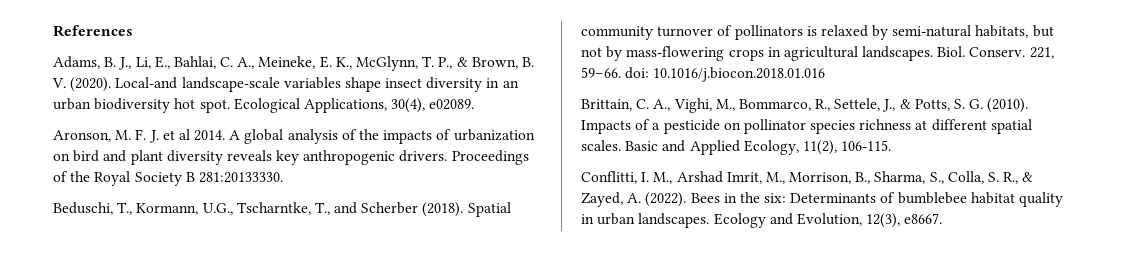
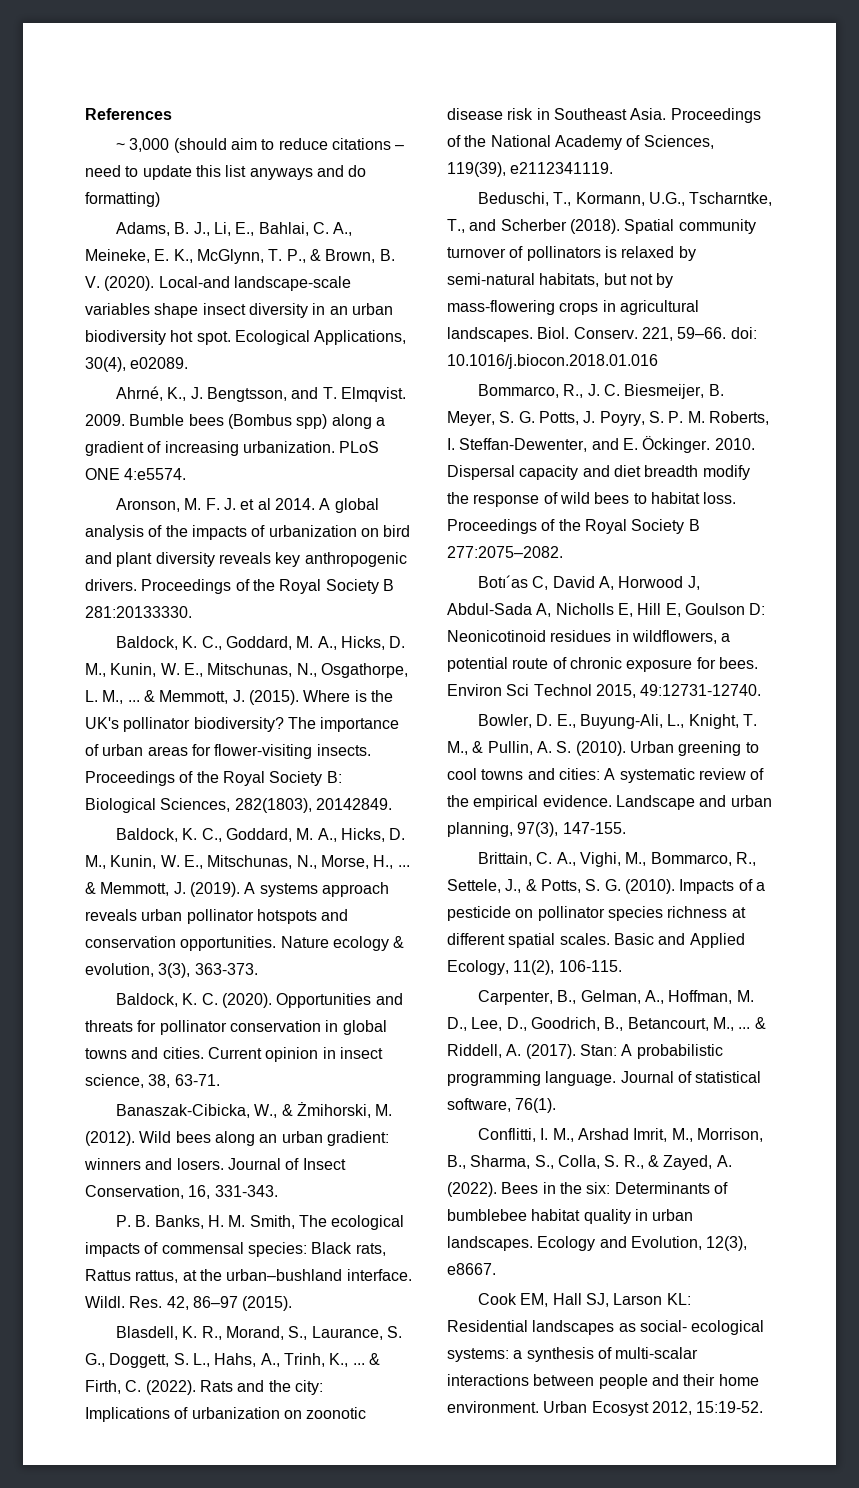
(133, 31) none -> [115,138,405,153] [85,165,367,180] [85,192,160,207] // ~ 3,000 (should aim to reduce citations – need to update this list anyways and do formatting)
(475, 104) none -> [115,386,406,402] [85,414,385,429] [85,441,380,456] [85,468,187,480] // Ahrné, K., J. Bengtsson, and T. Elmqvist. 2009. Bumble bees (Bombus spp) along a gradient of increasing urbanization. PLoS ONE 4:e5574.
(283, 177) none -> [115,636,406,650] [85,663,408,678] [85,690,393,705] [85,717,400,732] [85,744,371,759] [85,771,342,786] [85,798,392,813] [115,828,406,842] [85,855,410,869] [85,882,389,897] [85,909,349,924] [85,936,405,951] [85,963,258,978] [115,993,403,1008] [85,1020,387,1035] [85,1047,383,1062] [85,1074,220,1088] [115,1102,393,1118] [85,1131,389,1146] [84,1158,346,1170] [85,1185,278,1199] [115,1215,405,1230] [85,1242,386,1257] [85,1269,412,1283] [85,1296,293,1311] [115,1326,402,1340] [85,1353,380,1368] [85,1380,323,1395] [85,1407,367,1422] [447,108,761,123] [447,135,714,150] [447,162,614,177] // Baldock, K. C., Goddard, M. A., Hicks, D. M., Kunin, W. E., Mitschunas, N., Osgathorpe, L. M., ... & Memmott, J. (2015). Where is the UK's pollinator biodiversity? The importance of urban areas for flower-visiting insects. Proceedings of the Royal Society B: Biological Sciences, 282(1803), 20142849. // Baldock, K. C., Goddard, M. A., Hicks, D. M., Kunin, W. E., Mitschunas, N., Morse, H., ... & Memmott, J. (2019). A systems approach reveals urban pollinator hotspots and conservation opportunities. Nature ecology & evolution, 3(3), 363-373. // Baldock, K. C. (2020). Opportunities and threats for pollinator conservation in global towns and cities. Current opinion in insect science, 38, 63-71. // Banaszak-Cibicka, W., & Żmihorski, M. (2012). Wild bees along an urban gradient: winners and losers. Journal of Insect Conservation, 16, 331-343. // P. B. Banks, H. M. Smith, The ecological impacts of commensal species: Black rats, Rattus rattus, at the urban–bushland interface. Wildl. Res. 42, 86–97 (2015). // Blasdell, K. R., Morand, S., Laurance, S. G., Doggett, S. L., Hahs, A., Trinh, K., ... & Firth, C. (2022). Rats and the city: Implications of urbanization on zoonotic disease risk in Southeast Asia. Proceedings of the National Academy of Sciences, 119(39), e2112341119.
(826, 74) none -> [477,384,724,399] [447,411,769,426] [447,436,755,453] [447,465,750,480] [447,492,737,507] [447,519,700,534] [447,546,563,558] [477,575,700,590] [447,603,766,617] [447,630,731,644] [447,657,758,672] [447,684,762,698] [477,714,757,729] [447,741,759,756] [447,768,765,783] [447,795,772,810] [447,822,626,837] // Bommarco, R., J. C. Biesmeijer, B. Meyer, S. G. Potts, J. Poyry, S. P. M. Roberts, I. Steffan-Dewenter, and E. Öckinger. 2010. Dispersal capacity and diet breadth modify the response of wild bees to habitat loss. Proceedings of the Royal Society B 277:2075–2082. // Botı´as C, David A, Horwood J, Abdul-Sada A, Nicholls E, Hill E, Goulson D: Neonicotinoid residues in wildflowers, a potential route of chronic exposure for bees. Environ Sci Technol 2015, 49:12731-12740. // Bowler, D. E., Buyung-Ali, L., Knight, T. M., & Pullin, A. S. (2010). Urban greening to cool towns and cities: A systematic review of the empirical evidence. Landscape and urban planning, 97(3), 147-155.
(892, 145) none -> [477,990,754,1005] [447,1017,766,1031] [447,1044,723,1059] [447,1071,762,1086] [447,1098,557,1113] // Carpenter, B., Gelman, A., Hoffman, M. D., Lee, D., Goodrich, B., Betancourt, M., ... & Riddell, A. (2017). Stan: A probabilistic programming language. Journal of statistical software, 76(1).
(943, 218) none -> [477,1293,691,1307] [447,1320,765,1335] [447,1347,699,1362] [447,1374,759,1389] [447,1401,764,1416] // Cook EM, Hall SJ, Larson KL: Residential landscapes as social- ecological systems: a synthesis of multi-scalar interactions between people and their home environment. Urban Ecosyst 2012, 15:19-52.

